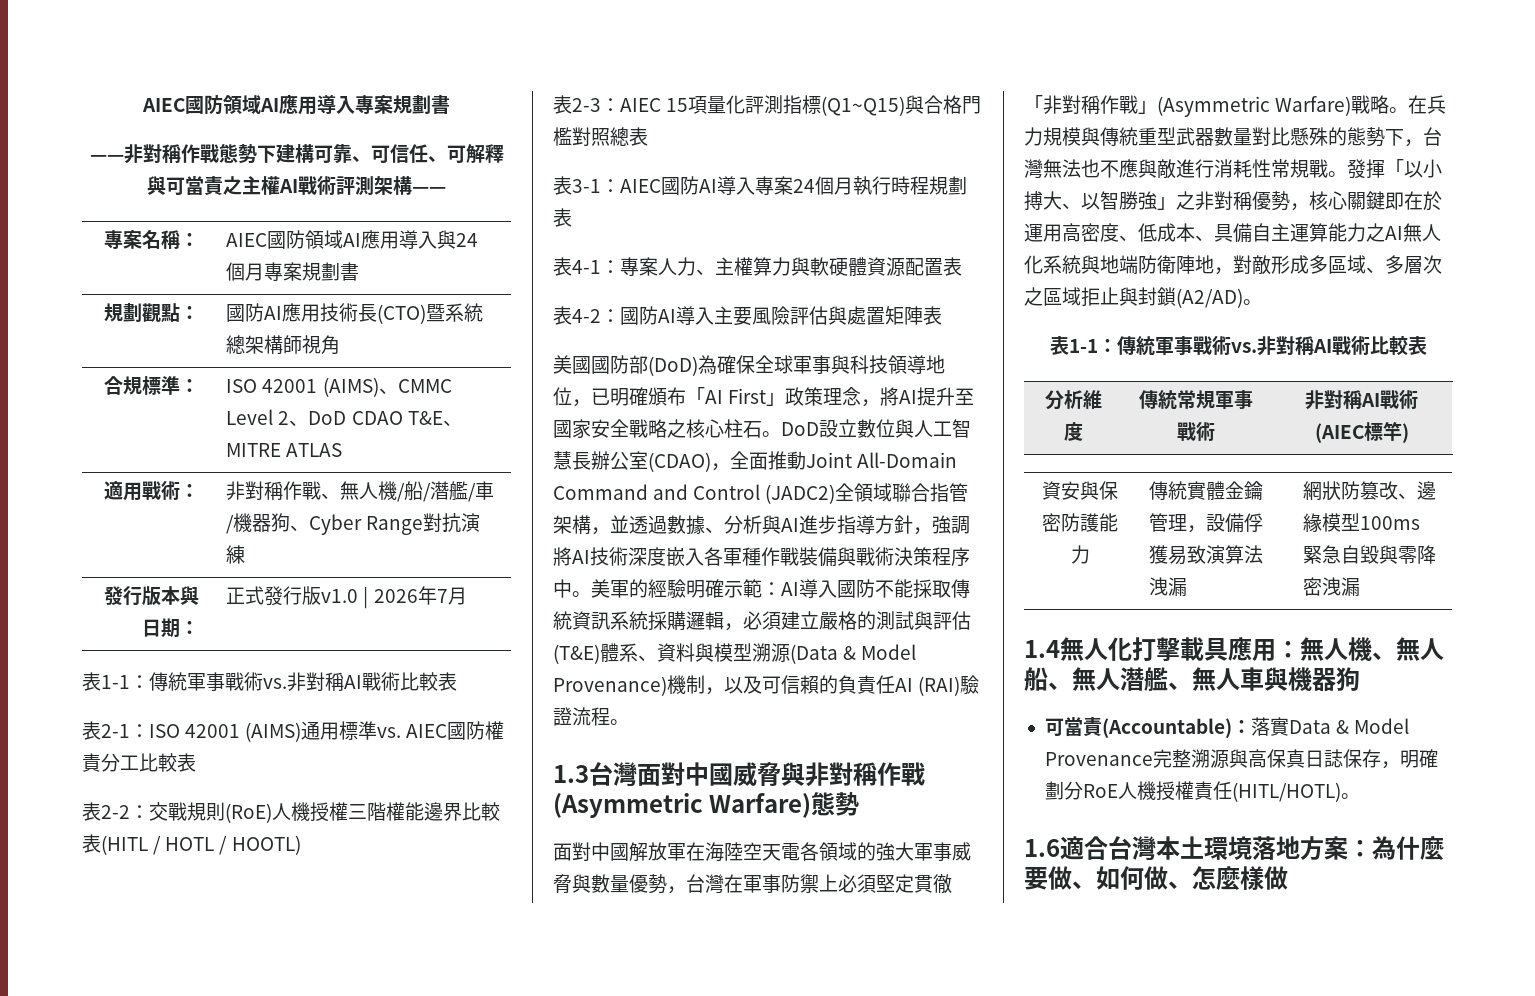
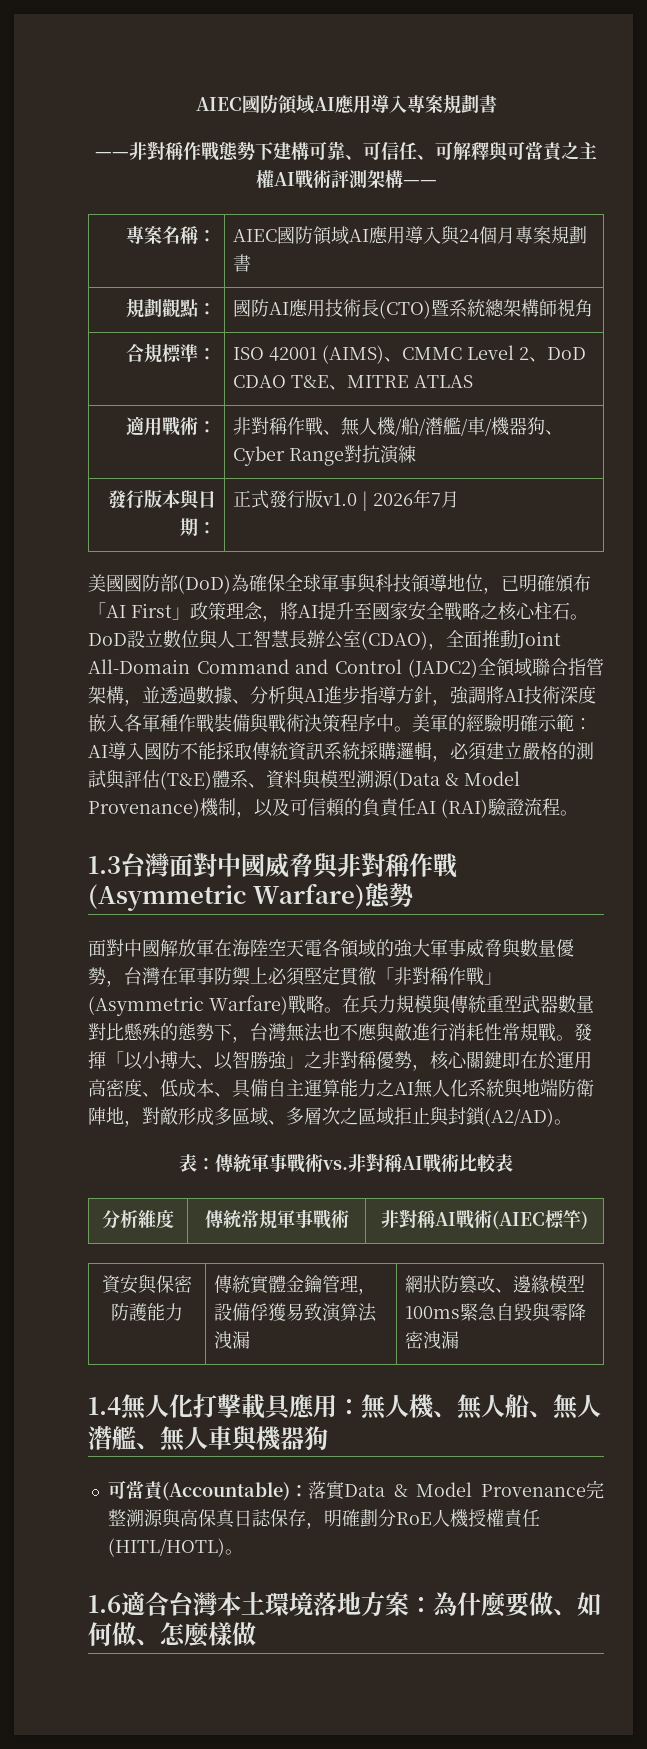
[82,672,457,691] [82,721,505,742] [82,753,196,772] [82,802,500,823] [82,834,301,855] [553,95,982,116] [553,127,648,146] [553,176,967,195] [553,208,572,227] [553,257,962,277] [553,306,942,326] // 表1-1：傳統軍事戰術vs.非對稱AI戰術比較表 // 表2-1：ISO 42001 (AIMS)通用標準vs. AIEC國防權責分工比較表 // 表2-2：交戰規則(RoE)人機授權三階權能邊界比較表(HITL / HOTL / HOOTL) // 表2-3：AIEC 15項量化評測指標(Q1~Q15)與合格門檻對照總表 // 表3-1：AIEC國防AI導入專案24個月執行時程規劃表 // 表4-1：專案人力、主權算力與軟硬體資源配置表 // 表4-2：國防AI導入主要風險評估與處置矩陣表 -> (459, 499) none
[1069,339,1098,353] 1-1 -> (197, 1163) none

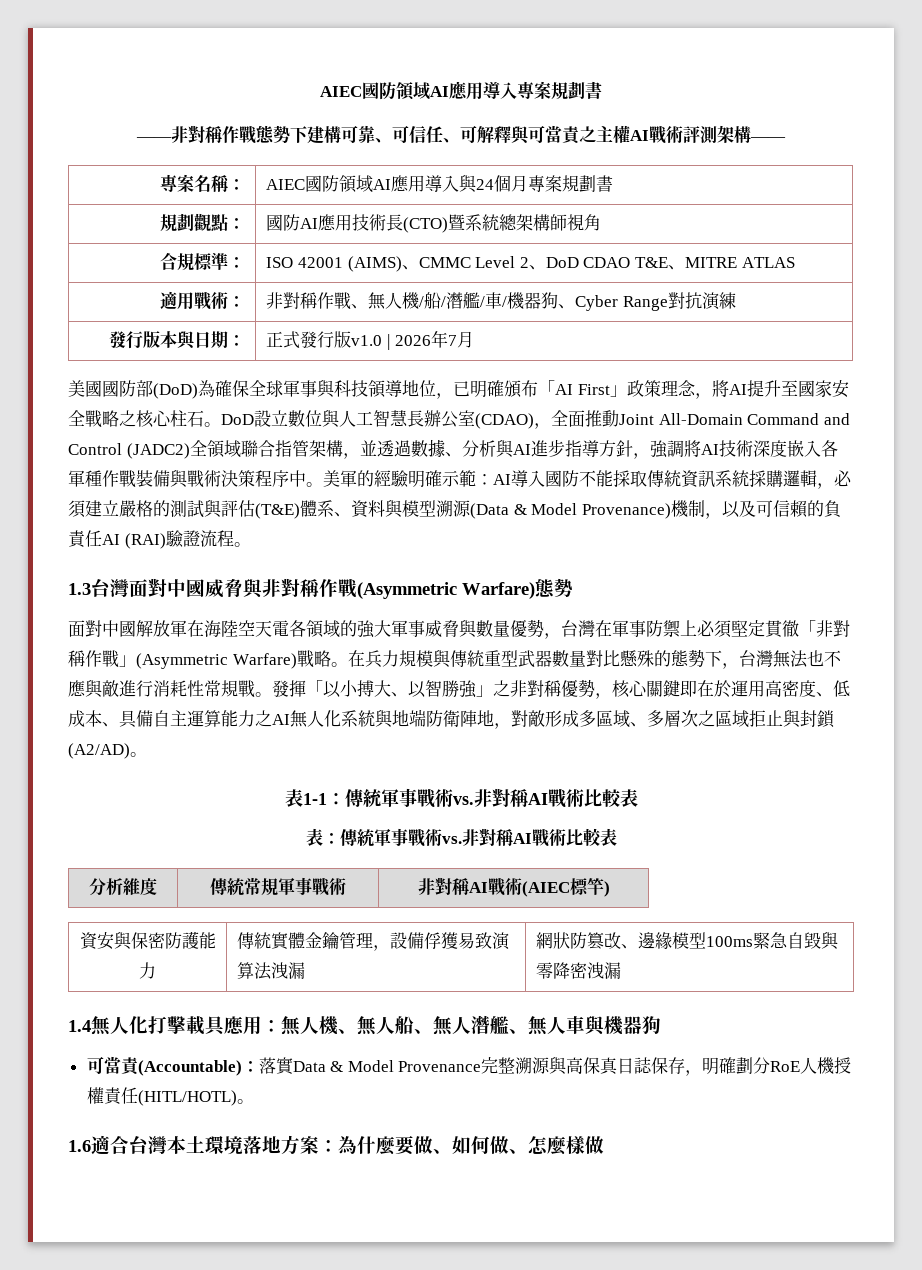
(572, 1122) none -> [284,788,638,808] // 表1-1：傳統軍事戰術vs.非對稱AI戰術比較表

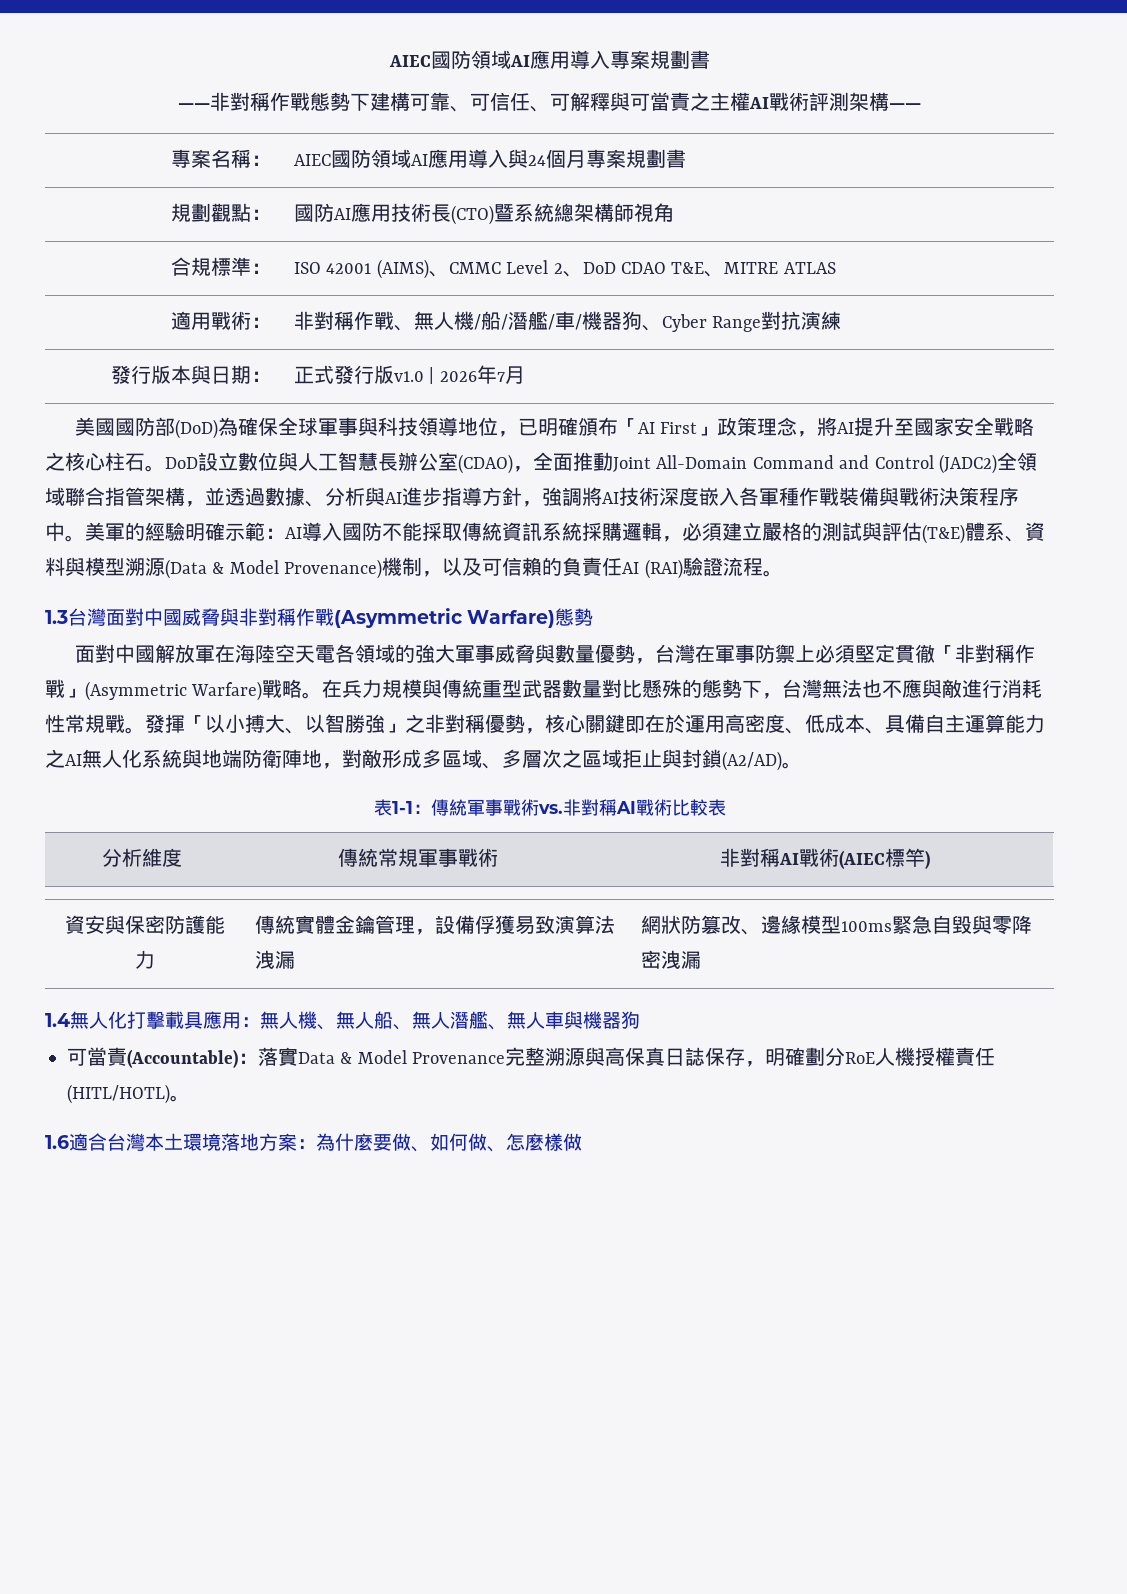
[305,828,617,847] // 表：傳統軍事戰術vs.非對稱AI戰術比較表 -> (726, 807) none

